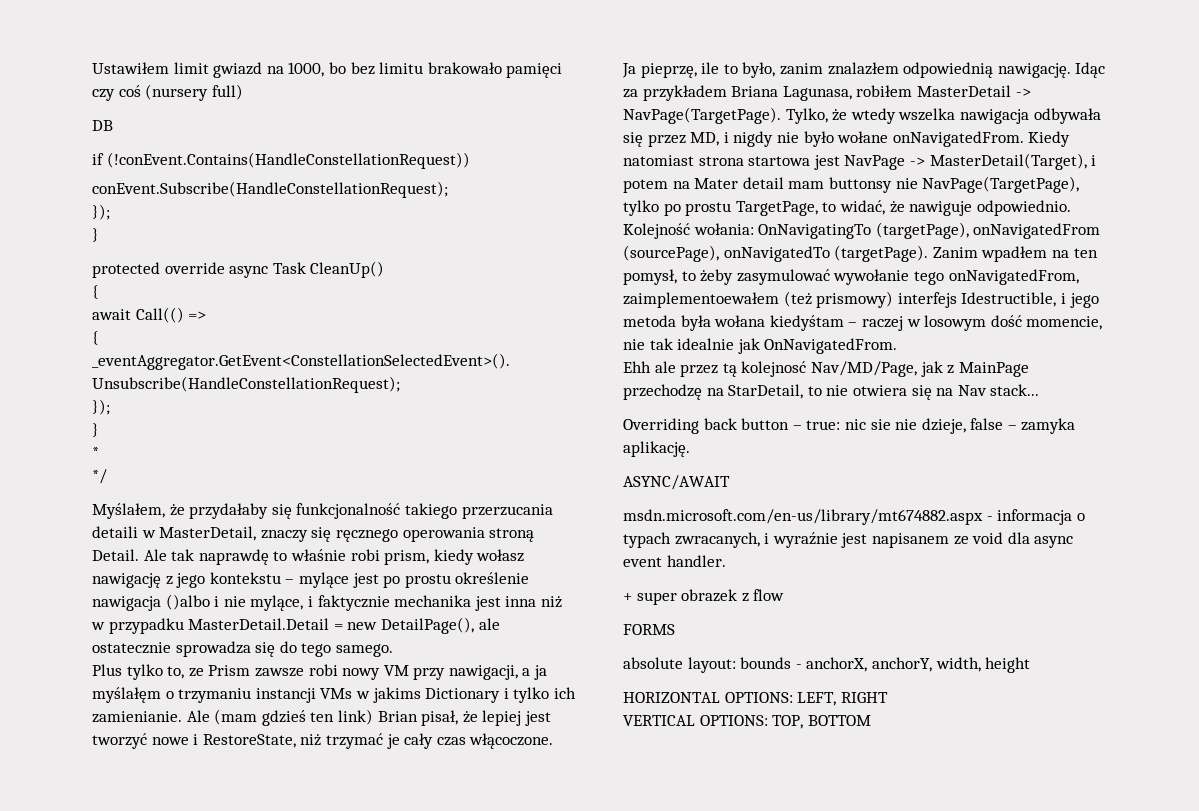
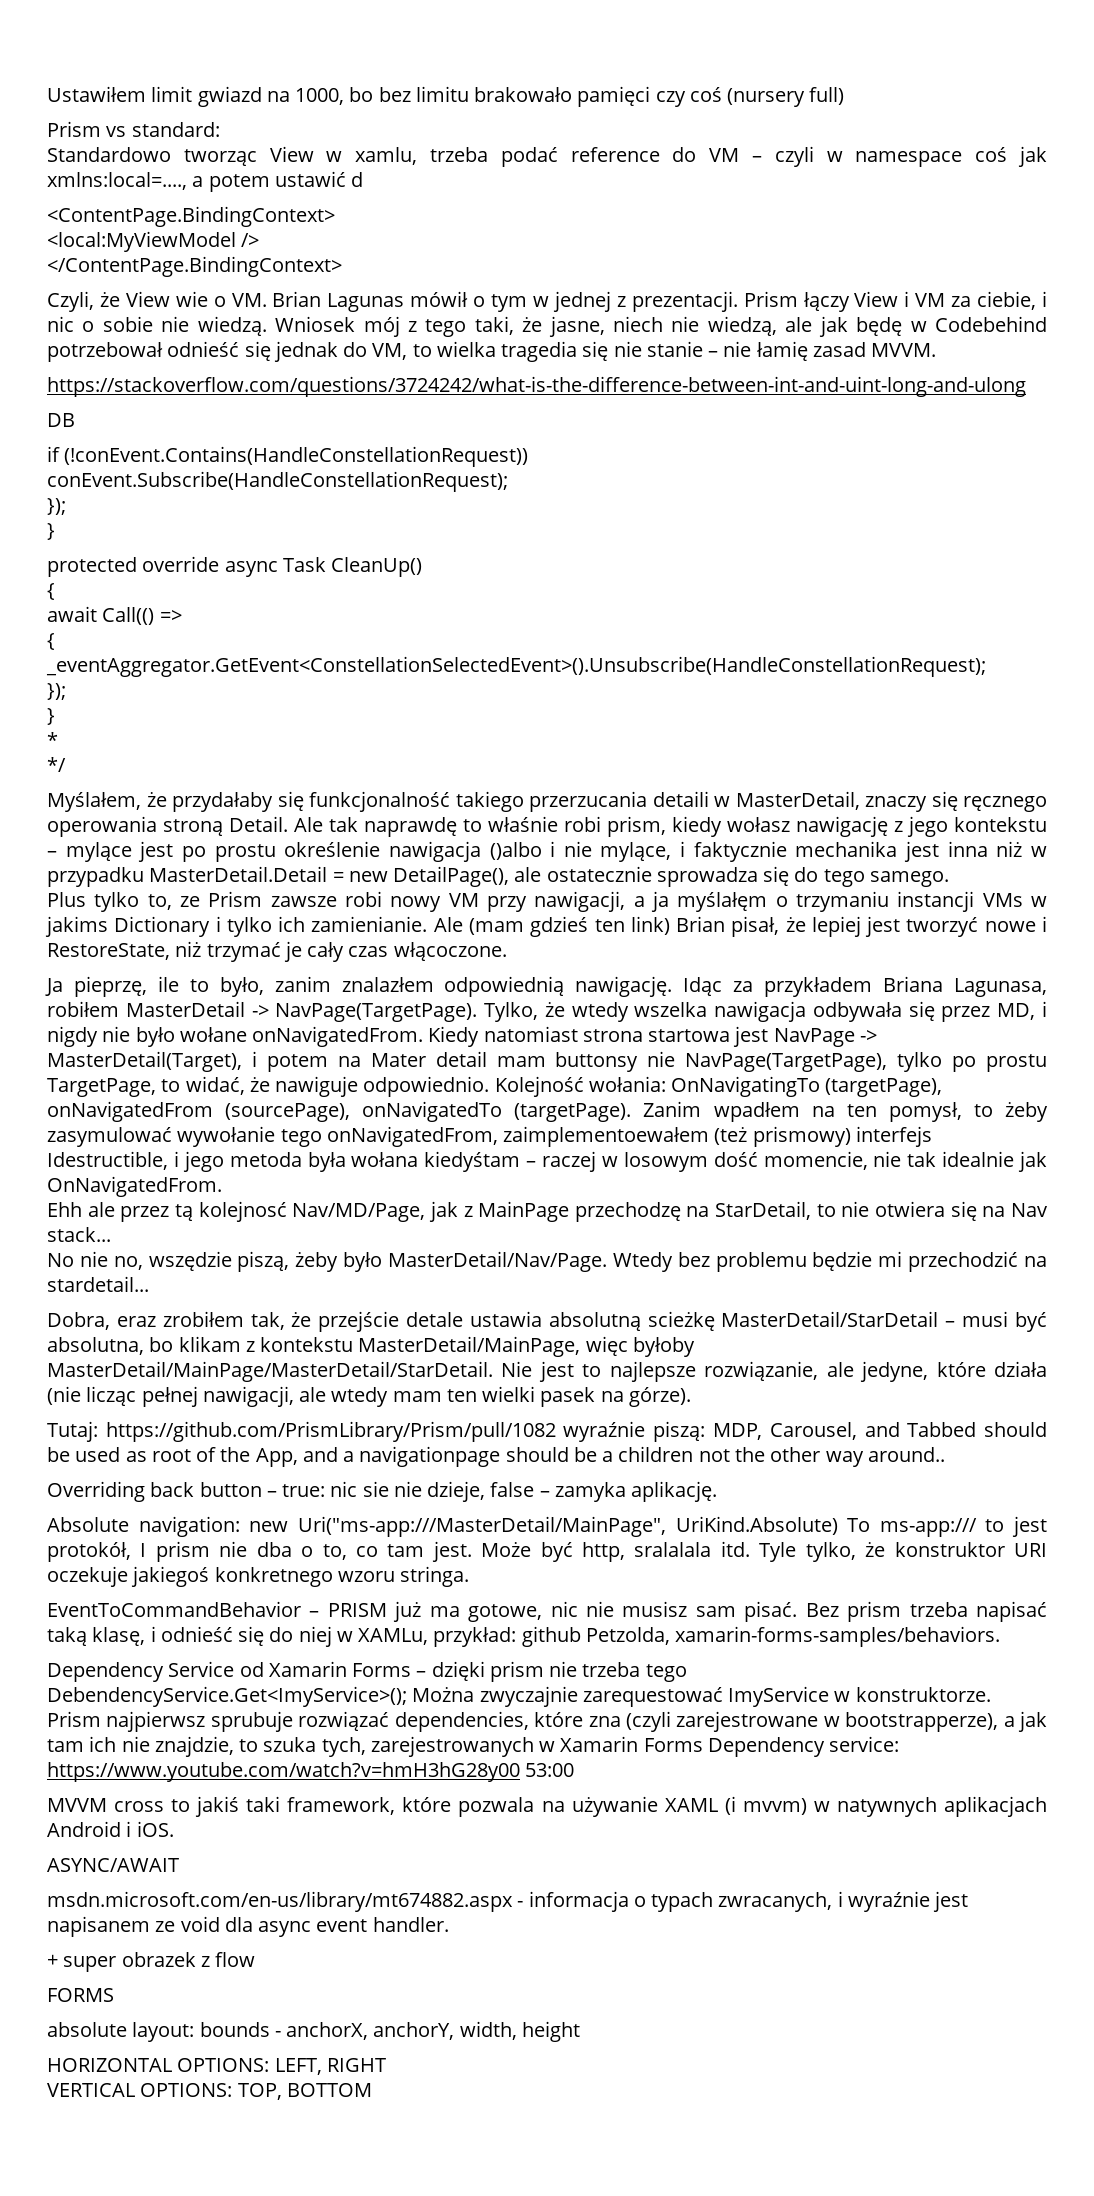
(243, 92) none -> [47,121,220,137] [47,146,1047,167] [47,171,364,192] [47,206,335,227] [47,231,260,252] [47,256,342,277] [47,291,1047,312] [47,316,1048,337] [47,341,937,362] [47,376,1026,397] // Prism vs standard: // Standardowo tworząc View w xamlu, trzeba podać reference do VM – czyli w namespace coś jak xmlns:local=...., a potem ustawić d // <ContentPage.BindingContext> // <local:MyViewModel /> // </ContentPage.BindingContext> // Czyli, że View wie o VM. Brian Lagunas mówił o tym w jednej z prezentacji. Prism łączy View i VM za ciebie, i nic o sobie nie wiedzą. Wniosek mój z tego taki, że jasne, niech nie wiedzą, ale jak będę w Codebehind potrzebował odnieść się jednak do VM, to wielka tragedia się nie stanie – nie łamię zasad MVVM. // https://stackoverflow.com/questions/3724242/what-is-the-difference-between-int-and-uint-long-and-ulong
(1040, 390) none -> [47,1251,1048,1272] [47,1276,149,1292] [47,1311,1047,1332] [47,1336,695,1357] [47,1361,1047,1382] [47,1386,691,1407] [47,1421,1047,1442] [47,1446,945,1467] // No nie no, wszędzie piszą, żeby było MasterDetail/Nav/Page. Wtedy bez problemu będzie mi przechodzić na stardetail... // Dobra, eraz zrobiłem tak, że przejście detale ustawia absolutną scieżkę MasterDetail/StarDetail – musi być absolutna, bo klikam z kontekstu MasterDetail/MainPage, więc byłoby MasterDetail/MainPage/MasterDetail/StarDetail. Nie jest to najlepsze rozwiązanie, ale jedyne, które działa (nie licząc pełnej nawigacji, ale wtedy mam ten wielki pasek na górze). // Tutaj: https://github.com/PrismLibrary/Prism/pull/1082 wyraźnie piszą: MDP, Carousel, and Tabbed should be used as root of the App, and a navigationpage should be a children not the other way around..
(690, 449) none -> [47,1516,1047,1537] [47,1541,1048,1562] [47,1566,470,1587] [47,1601,1047,1622] [47,1626,1001,1647] [47,1661,687,1682] [47,1686,991,1707] [47,1711,1047,1732] [47,1736,900,1757] [47,1762,575,1782] [47,1796,1048,1817] [47,1821,174,1837] // Absolute navigation: new Uri("ms-app:///MasterDetail/MainPage", UriKind.Absolute) To ms-app:/// to jest protokół, I prism nie dba o to, co tam jest. Może być http, sralalala itd. Tyle tylko, że konstruktor URI oczekuje jakiegoś konkretnego wzoru stringa. // EventToCommandBehavior – PRISM już ma gotowe, nic nie musisz sam pisać. Bez prism trzeba napisać taką klasę, i odnieść się do niej w XAMLu, przykład: github Petzolda, xamarin-forms-samples/behaviors. // Dependency Service od Xamarin Forms – dzięki prism nie trzeba tego DebendencyService.Get<ImyService>(); Można zwyczajnie zarequestować ImyService w konstruktorze. Prism najpierwsz sprubuje rozwiązać dependencies, które zna (czyli zarejestrowane w bootstrapperze), a jak tam ich nie znajdzie, to szuka tych, zarejestrowanych w Xamarin Forms Dependency service: https://www.youtube.com/watch?v=hmH3hG28y00 53:00 // MVVM cross to jakiś taki framework, które pozwala na używanie XAML (i mvvm) w natywnych aplikacjach Android i iOS.

